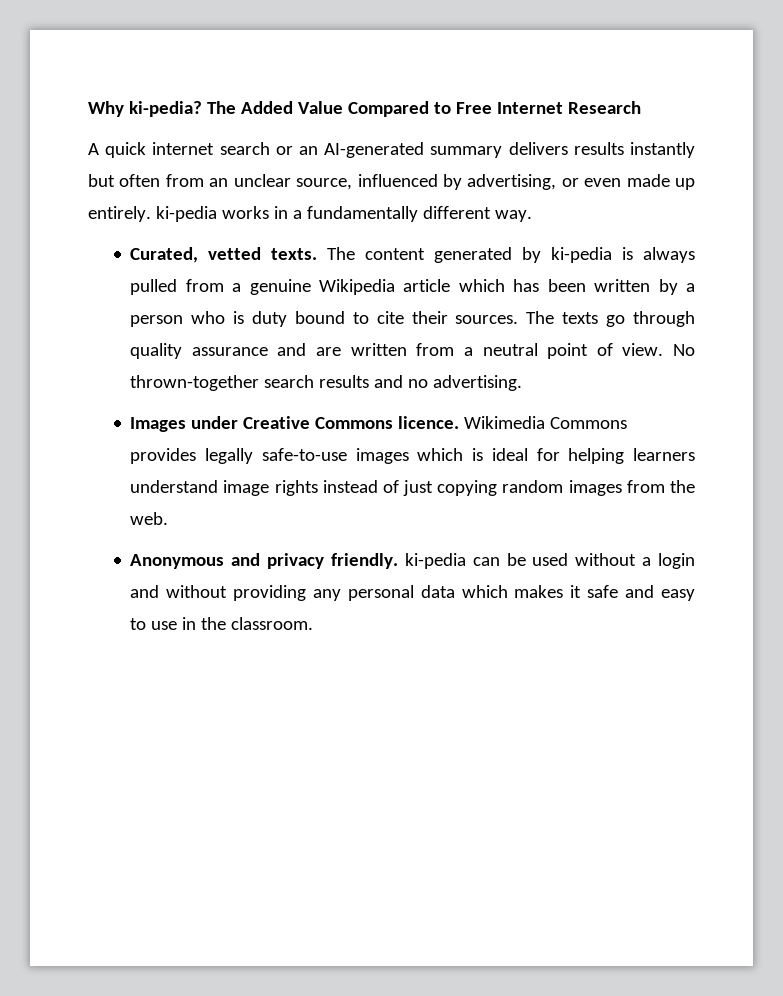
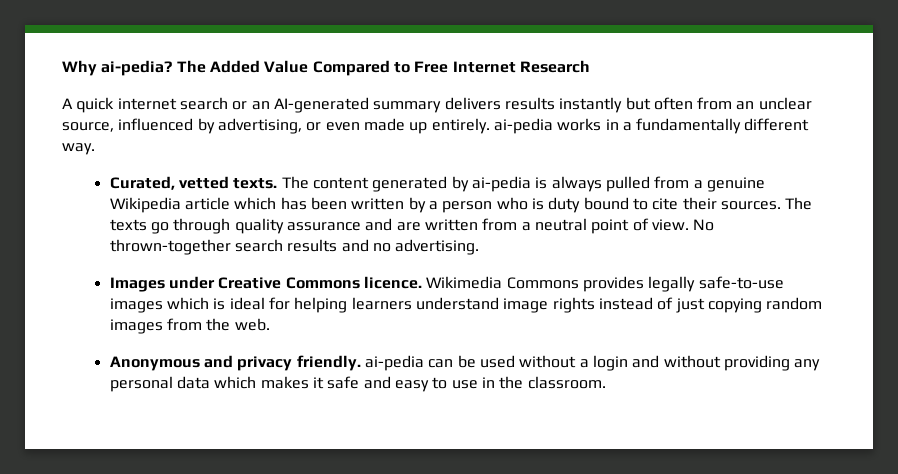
[128,101,202,117] ki-pedia? -> [101,60,173,76] ai-pedia?
[155,206,217,222] ki-pedia -> [493,118,553,134] ai-pedia
[551,247,613,263] ki-pedia -> [472,176,532,192] ai-pedia
[404,553,466,569] ki-pedia -> [365,355,425,371] ai-pedia

